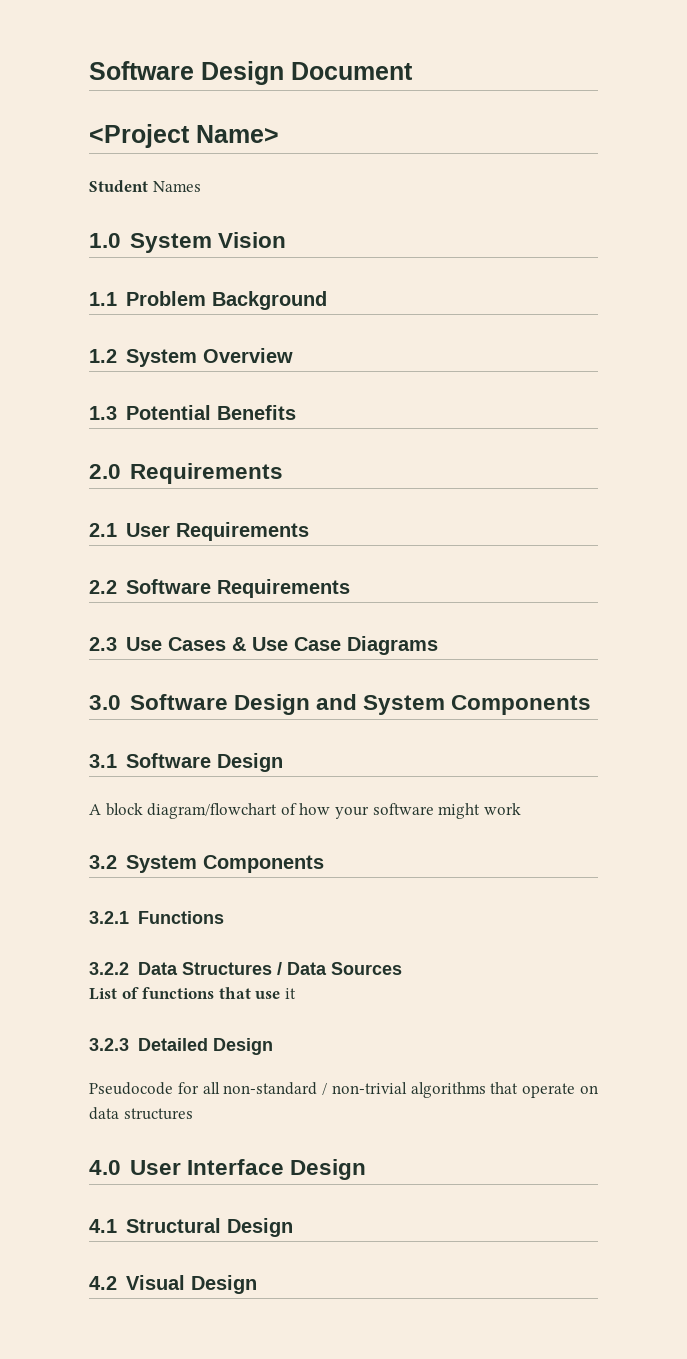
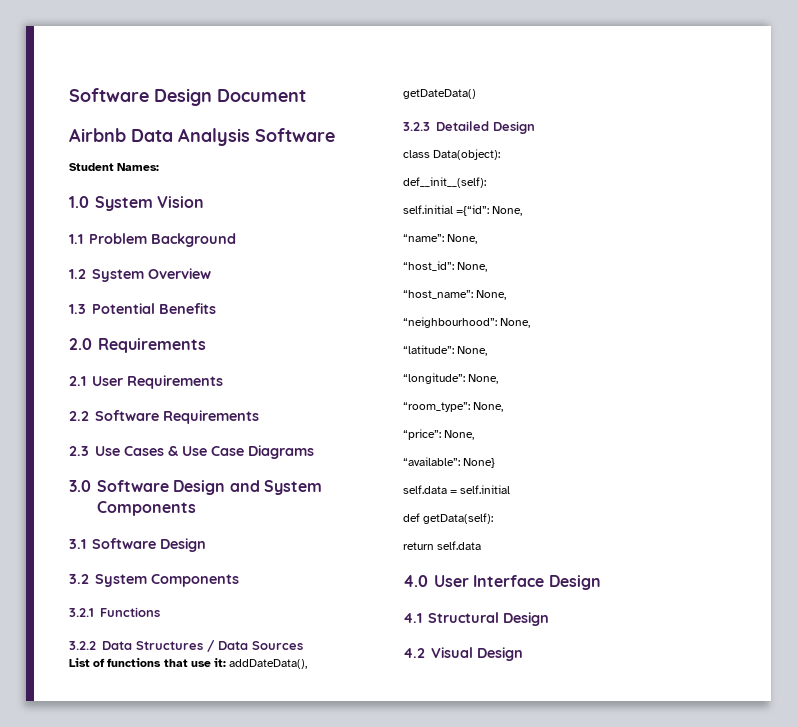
[89,124,279,148] <Project Name> -> [69,128,335,146] Airbnb Data Analysis Software
[152,181,201,192] Names -> [117,163,160,171] Names:
[89,803,521,819] // A block diagram/flowchart of how your software might work -> (206, 545) none
[284,988,296,999] it -> [214,658,308,669] [403,89,476,99] it: addDateData(), getDateData()
[89,1082,598,1098] [89,1107,193,1120] Pseudocode for all non-standard / non-trivial algorithms that operate on data structures -> [403,149,501,160] [403,177,486,188] [403,205,523,216] [403,234,478,244] [403,261,488,272] [403,290,507,300] [403,317,531,328] [403,345,488,356] [403,373,499,384] [403,402,504,412] [403,429,475,440] [403,457,496,468] [403,485,511,494] [403,513,494,524] [403,541,482,550] class Data(object): // def__init__(self): // self.initial ={“id”: None, // “name”: None, // “host_id”: None, // “host_name”: None, // “neighbourhood”: None, // “latitude”: None, // “longitude”: None, // “room_type”: None, // “price”: None, // “available”: None} // self.data = self.initial // def getData(self): // return self.data

